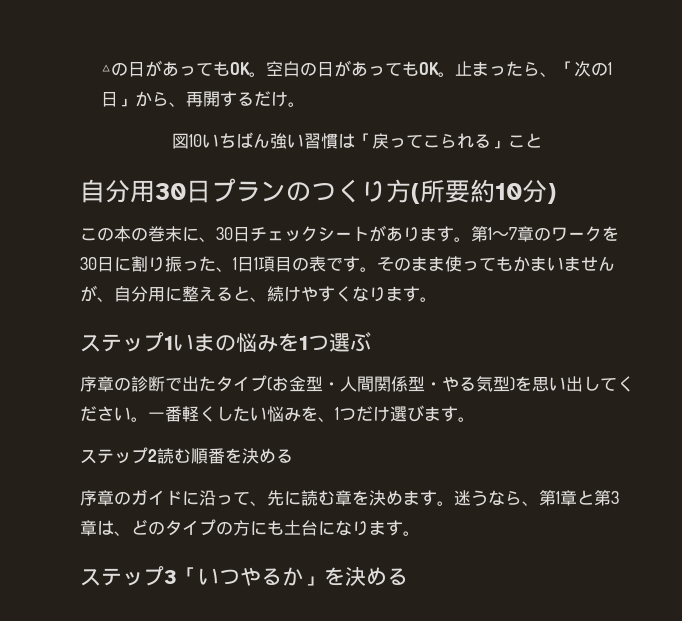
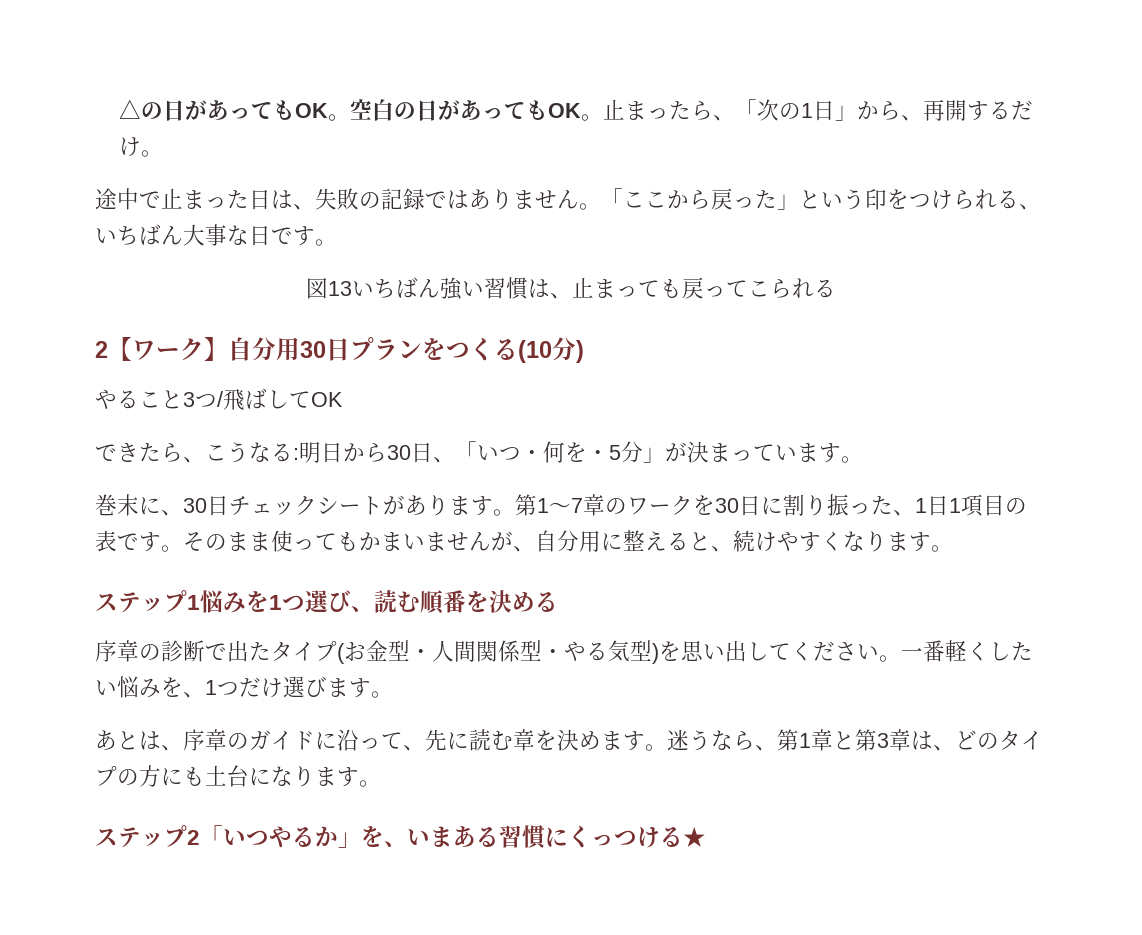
(306, 104) none -> [95,188,1041,210] [95,224,337,246] // 途中で止まった日は、失敗の記録ではありません。「ここから戻った」という印をつけられる、いちばん大事な日です。
[189,134,202,147] 10 -> [328,281,352,296] 13
[355,133,372,147] 「 -> [550,277,682,299] 、止まっても
[491,133,542,149] 」こと // -> [95,337,228,361] // 2【ワーク】
[286,179,556,204] [80,226,148,242] のつくり方(所要約10分) // この本の -> [422,337,584,363] [95,388,343,410] [95,441,863,463] をつくる(10分) // やること3つ/飛ばしてOK // できたら、こうなる:明日から30日、「いつ・何を・5分」が決まっています。 //
[173,333,236,352] いまの -> (200, 602) none
[350,332,371,352] ぶ -> [328,590,558,614] び、読む順番を決める
[80,447,293,464] ステップ2読む順番を決める // -> [95,730,183,751] あとは、
[164,570,177,584] 3 -> [187,830,200,845] 2
[345,567,408,586] 決める -> [384,825,706,850] 、いまある習慣にくっつける★

